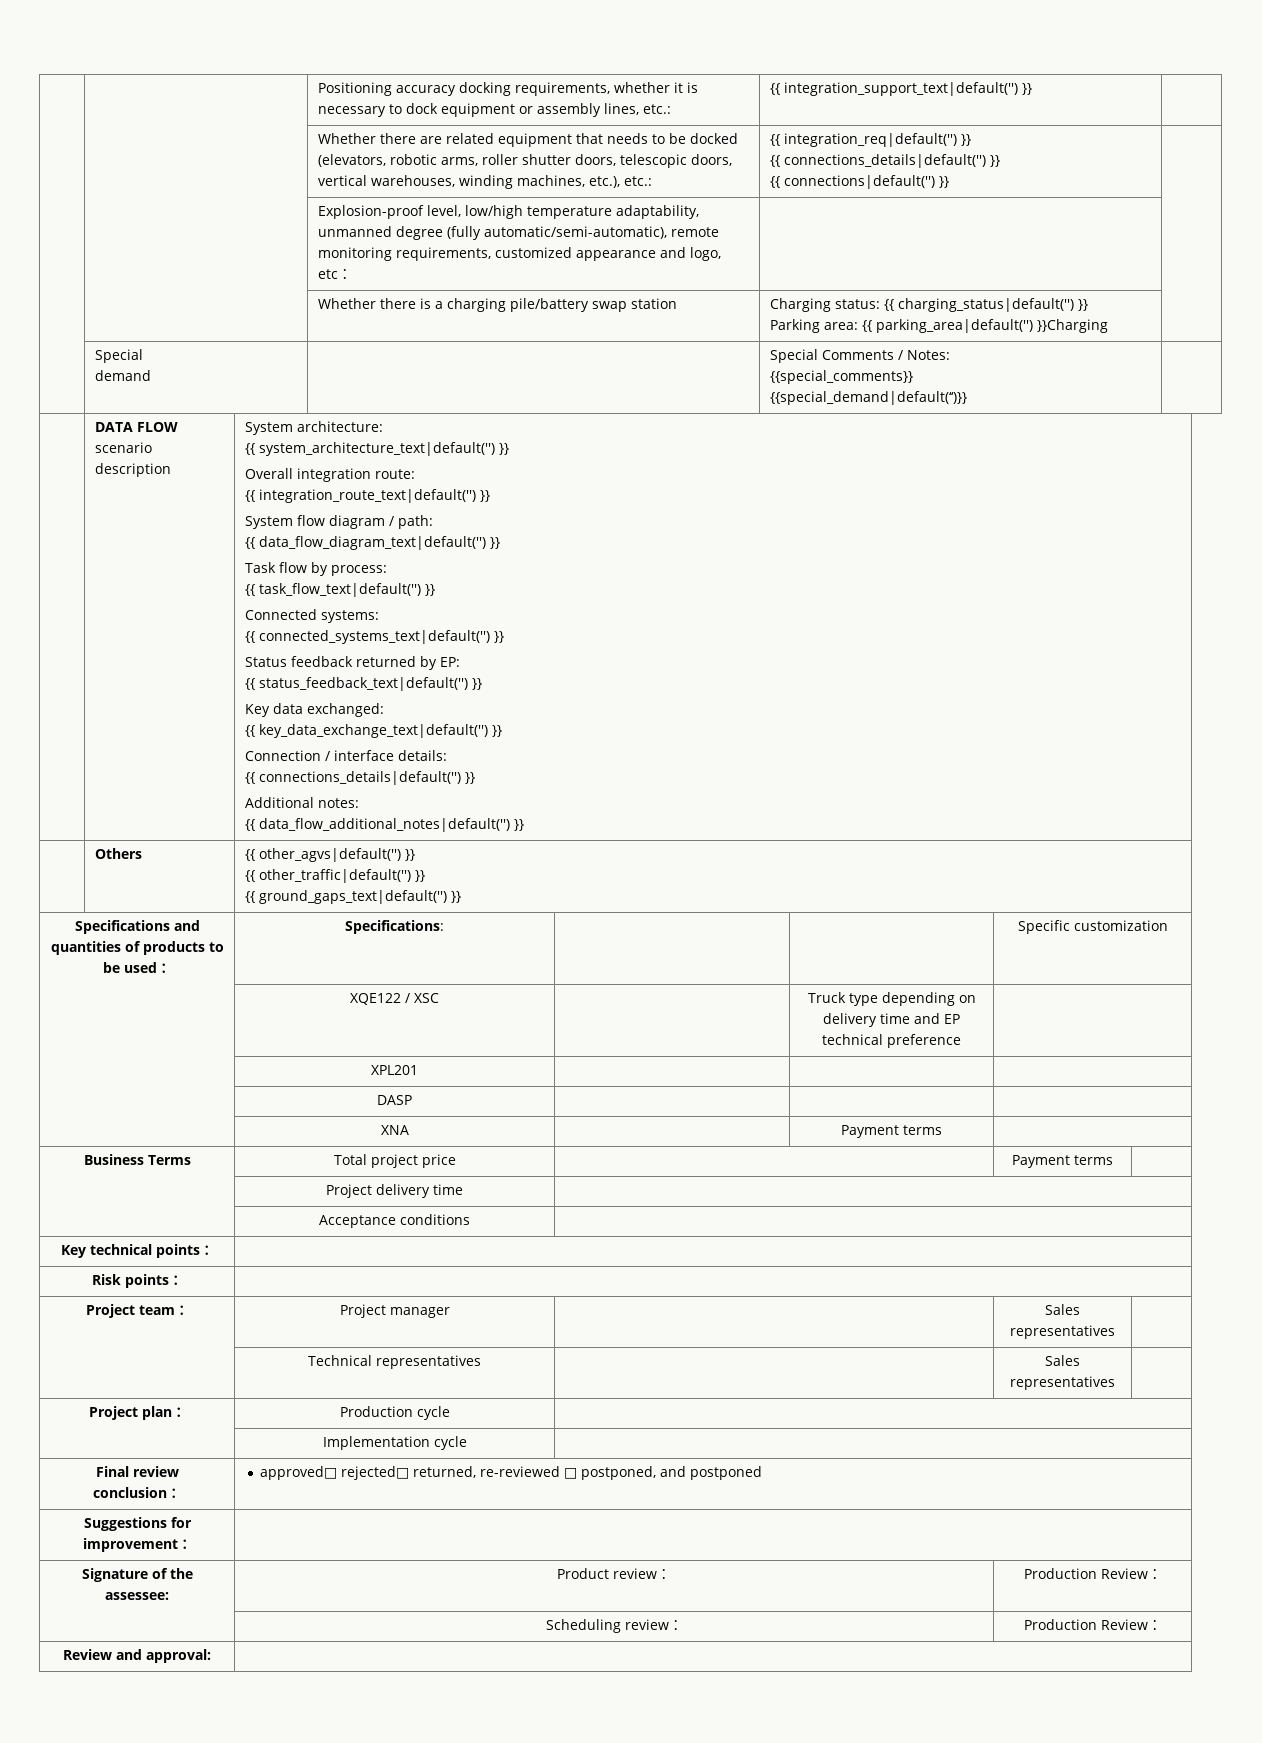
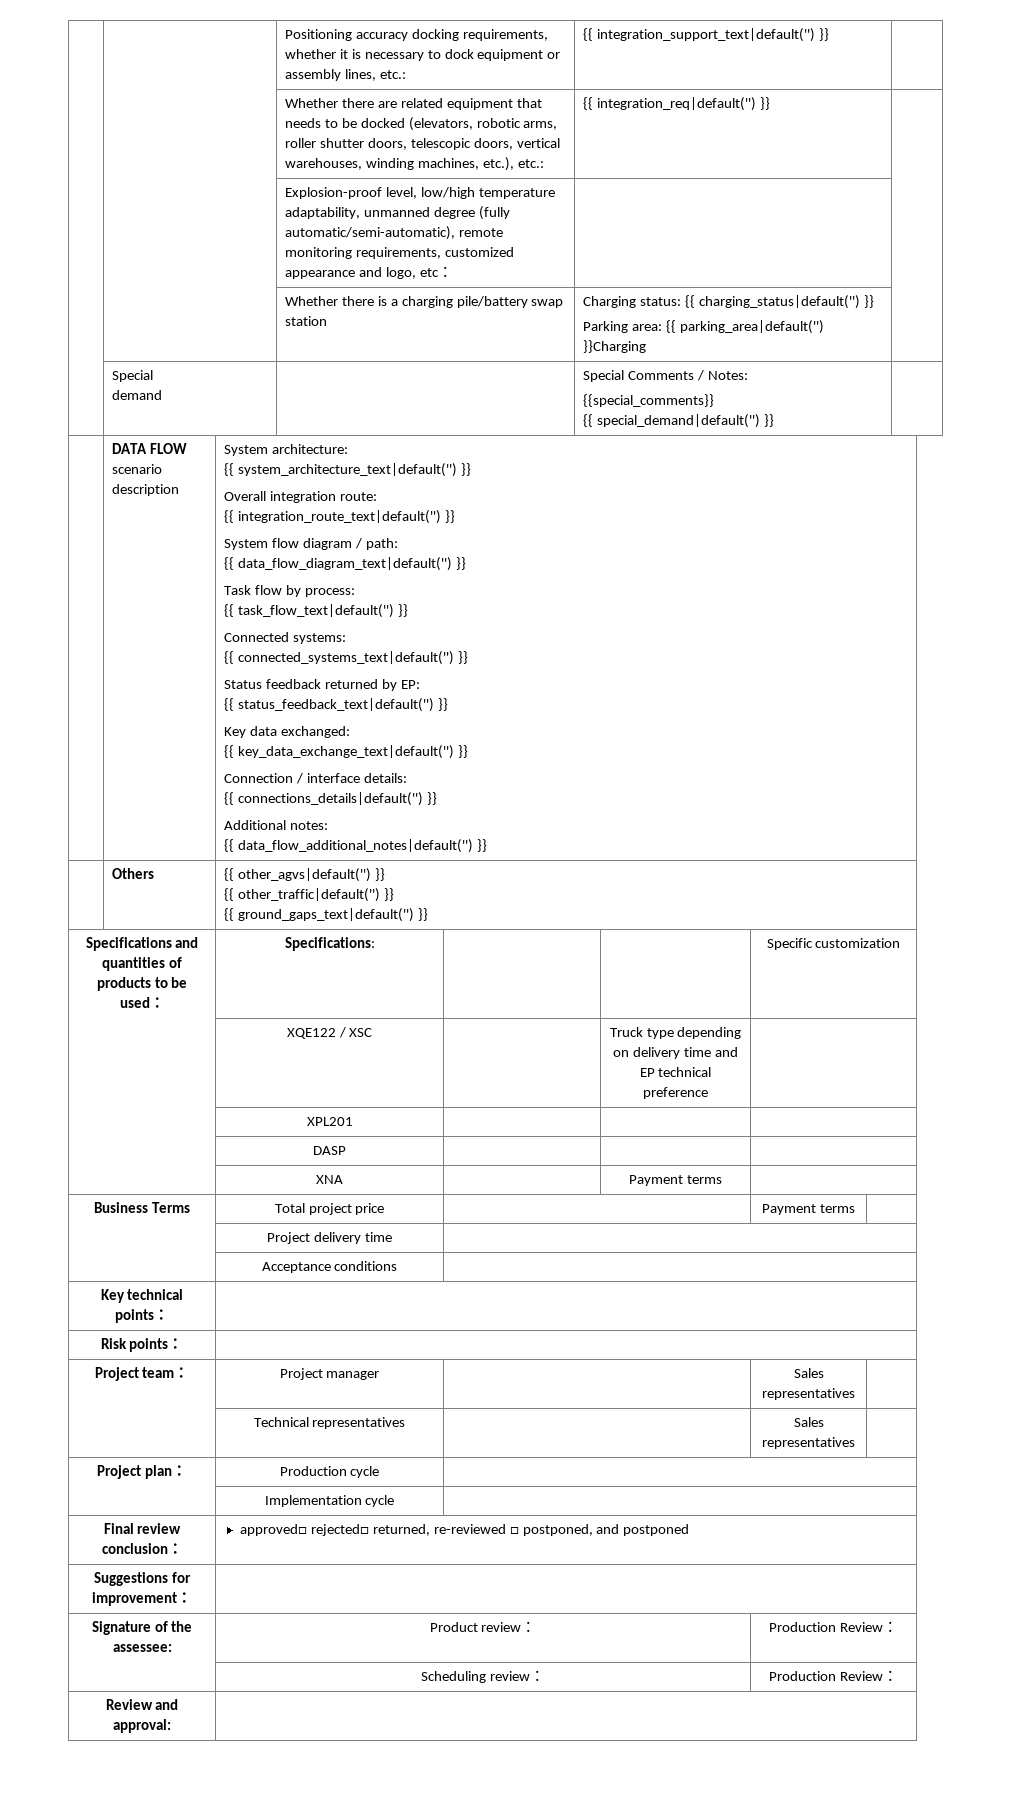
[770,154,1001,168] [770,175,950,189] // {{ connections_details|default('') }} // {{ connections|default('') }} -> (770, 103) none
[770,391,968,405] {{special_demand|default(‘‘)}} -> [582,414,774,428] {{ special_demand|default('') }}

